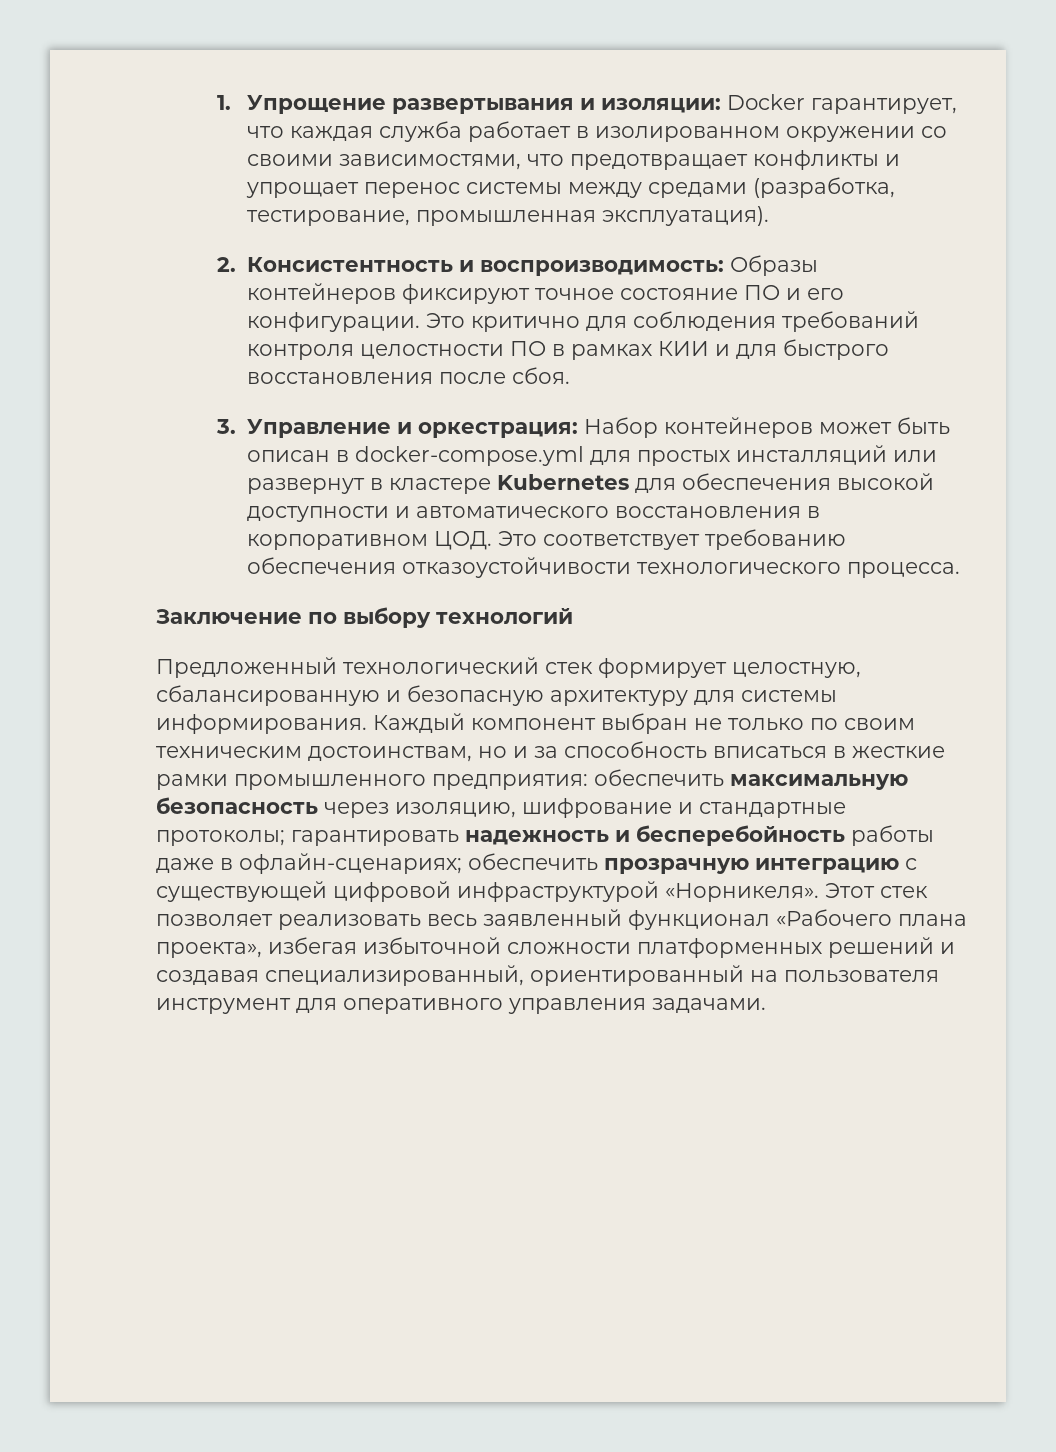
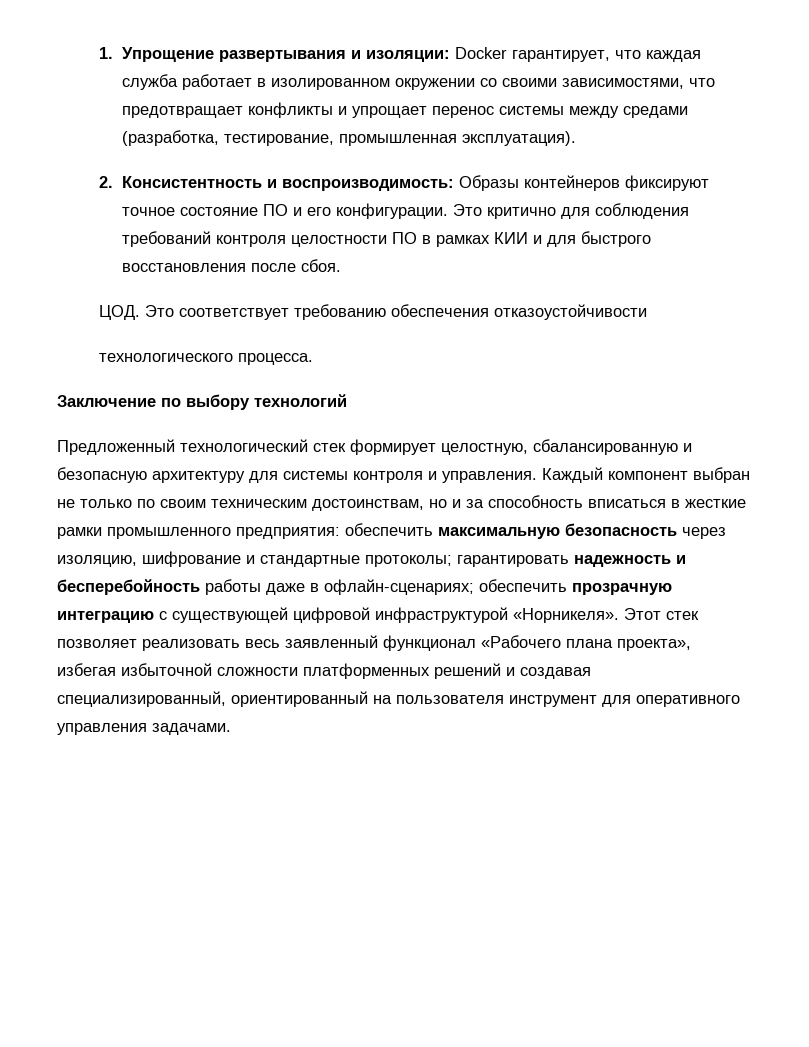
[215,417,950,438] [246,445,937,466] [246,473,934,494] [246,506,820,522] [246,534,428,550] 3. Управление и оркестрация: Набор контейнеров может быть описан в docker-compose.yml для простых инсталляций или развернут в кластере Kubernetes для обеспечения высокой доступности и автоматического восстановления в корпоративном -> (341, 265) none
(631, 567) none -> (648, 312) //
[156,714,367,734] информирования. -> [353,471,537,483] контроля и управления.

